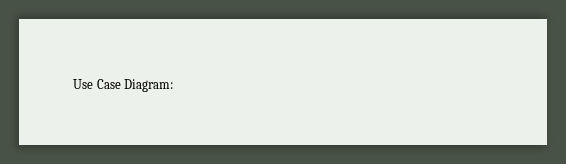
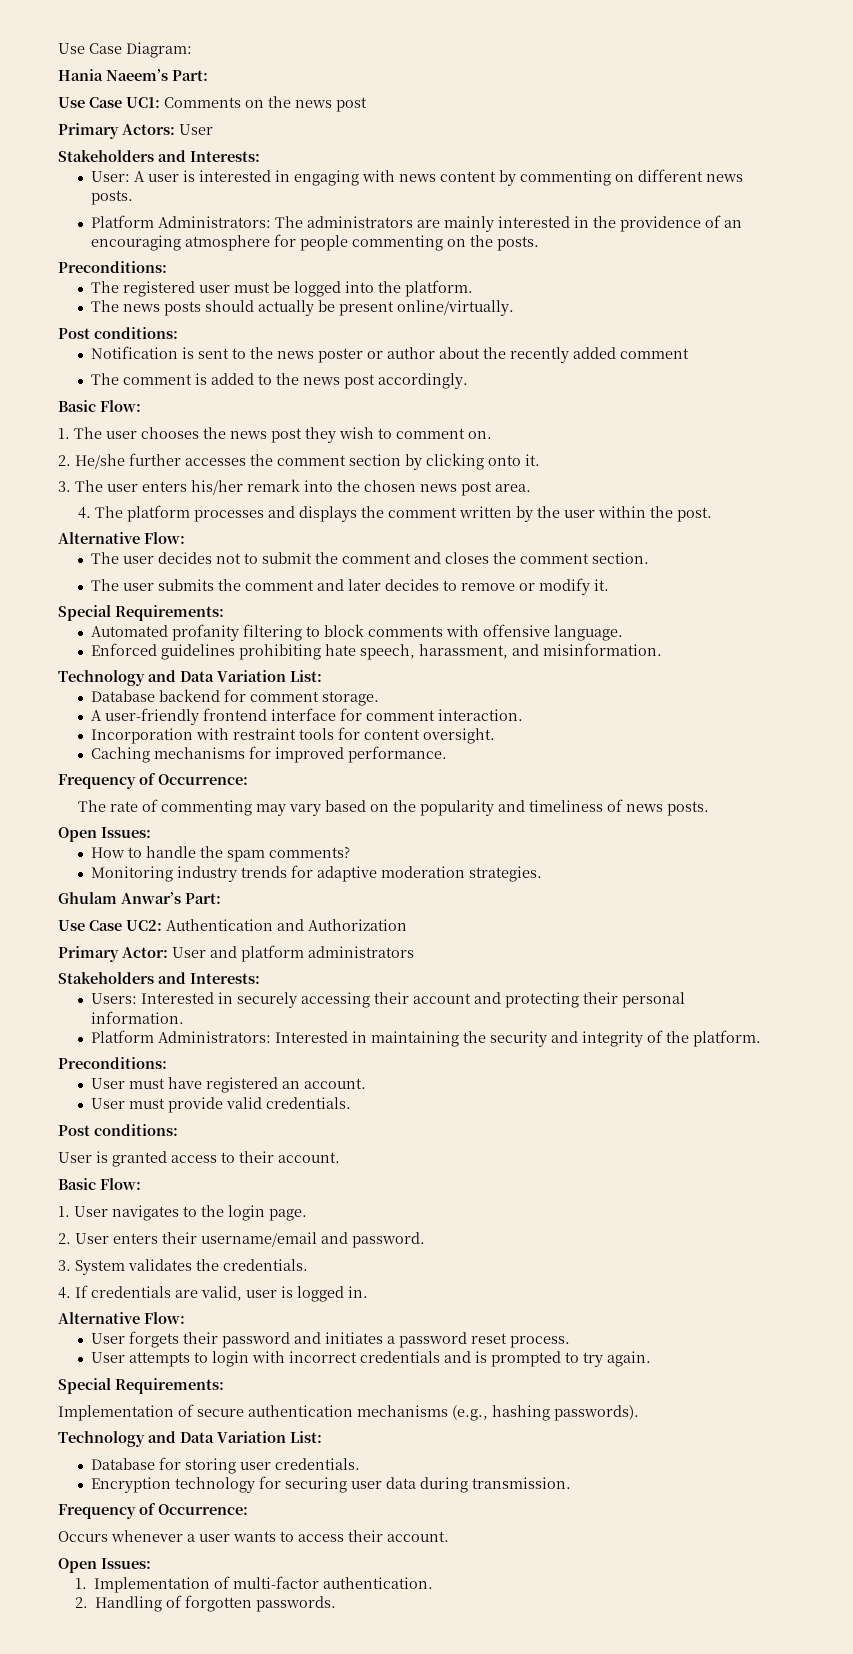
(174, 85) none -> [58,69,208,81] [58,96,367,112] [58,123,213,139] [58,150,260,162] [90,169,743,186] [90,190,133,205] [90,215,742,232] [90,234,539,251] [58,261,167,273] [90,280,473,297] [90,300,514,316] [58,327,178,339] [90,346,689,363] [90,373,468,389] [58,400,141,412] [58,427,492,443] [58,453,540,470] [58,479,531,496] [77,505,712,522] [58,532,185,544] [90,552,649,564] [90,578,609,595] [58,605,224,621] [90,624,623,641] [90,643,662,660] [58,670,322,686] [90,689,379,706] [90,708,523,725] [90,727,495,744] [90,746,447,763] [58,773,248,789] [77,799,709,816] [58,827,151,842] [90,846,350,862] [90,865,542,882] [58,892,221,904] [58,919,407,931] [58,945,414,962] [58,972,260,984] [90,992,685,1008] [90,1011,184,1024] [90,1030,761,1047] [58,1057,167,1069] [90,1077,366,1093] [90,1097,351,1113] [58,1124,178,1136] [58,1151,340,1167] [58,1178,141,1190] [58,1205,307,1221] [58,1232,425,1248] [58,1259,308,1275] [58,1285,368,1302] [58,1312,185,1324] [90,1331,570,1348] [90,1351,651,1367] [58,1378,224,1394] [58,1404,639,1421] [58,1431,322,1447] [90,1457,360,1474] [90,1476,571,1493] [58,1503,248,1519] [58,1530,449,1542] [58,1558,151,1573] [74,1576,433,1593] [74,1595,336,1612] // Hania Naeem’s Part: // Use Case UC1: Comments on the news post // Primary Actors: User // Stakeholders and Interests: // User: A user is interested in engaging with news content by commenting on different news posts. // Platform Administrators: The administrators are mainly interested in the providence of an encouraging atmosphere for people commenting on the posts. // Preconditions: // The registered user must be logged into the platform. // The news posts should actually be present online/virtually. // Post conditions: // Notification is sent to the news poster or author about the recently added comment // The comment is added to the news post accordingly. // Basic Flow: // 1. The user chooses the news post they wish to comment on. // 2. He/she further accesses the comment section by clicking onto it. // 3. The user enters his/her remark into the chosen news post area. // 4. The platform processes and displays the comment written by the user within the post. // Alternative Flow: // The user decides not to submit the comment and closes the comment section. // The user submits the comment and later decides to remove or modify it. // Special Requirements: // Automated profanity filtering to block comments with offensive language. // Enforced guidelines prohibiting hate speech, harassment, and misinformation. // Technology and Data Variation List: // Database backend for comment storage. // A user-friendly frontend interface for comment interaction. // Incorporation with restraint tools for content oversight. // Caching mechanisms for improved performance. // Frequency of Occurrence: // The rate of commenting may vary based on the popularity and timeliness of news posts. // Open Issues: // How to handle the spam comments? // Monitoring industry trends for adaptive moderation strategies. // Ghulam Anwar’s Part: // Use Case UC2: Authentication and Authorization // Primary Actor: User and platform administrators // Stakeholders and Interests: // Users: Interested in securely accessing their account and protecting their personal information. // Platform Administrators: Interested in maintaining the security and integrity of the platform. // Preconditions: // User must have registered an account. // User must provide valid credentials. // Post conditions: // User is granted access to their account. // Basic Flow: // 1. User navigates to the login page. // 2. User enters their username/email and password. // 3. System validates the credentials. // 4. If credentials are valid, user is logged in. // Alternative Flow: // User forgets their password and initiates a password reset process. // User attempts to login with incorrect credentials and is prompted to try again. // Special Requirements: // Implementation of secure authentication mechanisms (e.g., hashing passwords). // Technology and Data Variation List: // Database for storing user credentials. // Encryption technology for securing user data during transmission. // Frequency of Occurrence: // Occurs whenever a user wants to access their account. // Open Issues: // 1. Implementation of multi-factor authentication. // 2. Handling of forgotten passwords.

